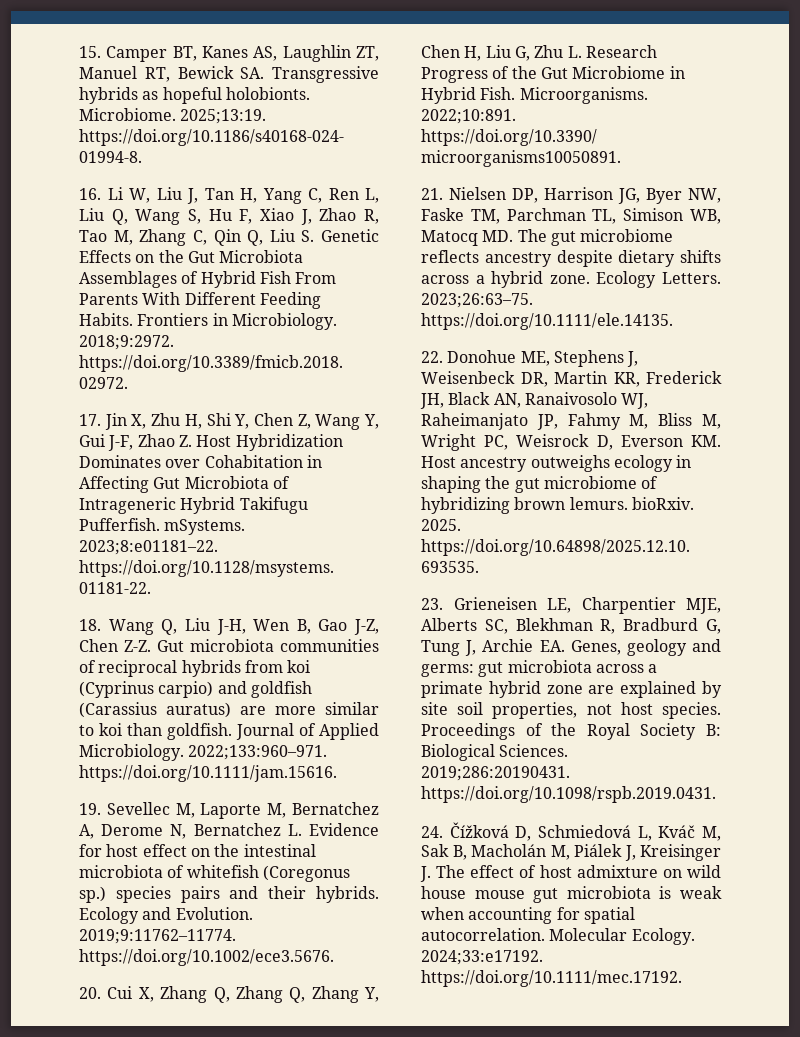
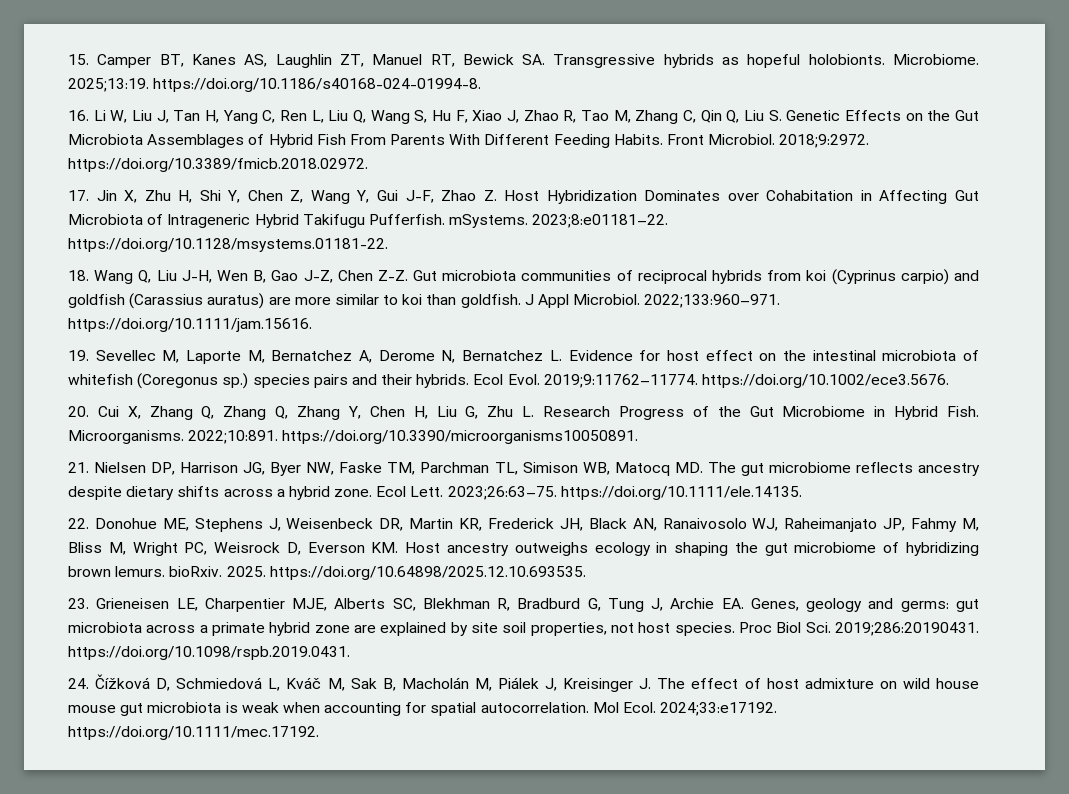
[137,313,337,330] Frontiers in Microbiology. -> [667,134,776,145] Front Microbiol.
[236,723,379,740] [79,744,184,761] Journal of Applied Microbiology. -> [524,294,641,308] J Appl Microbiol.
[79,907,253,924] Ecology and Evolution. -> [473,374,540,385] Ecol Evol.
[596,271,721,288] Ecology Letters. -> [376,486,444,497] Ecol Lett.
[421,723,721,740] [421,744,569,761] Proceedings of the Royal Society B: Biological Sciences. -> [739,622,831,633] Proc Biol Sci.
[549,928,695,945] Molecular Ecology. -> [592,702,657,713] Mol Ecol.

